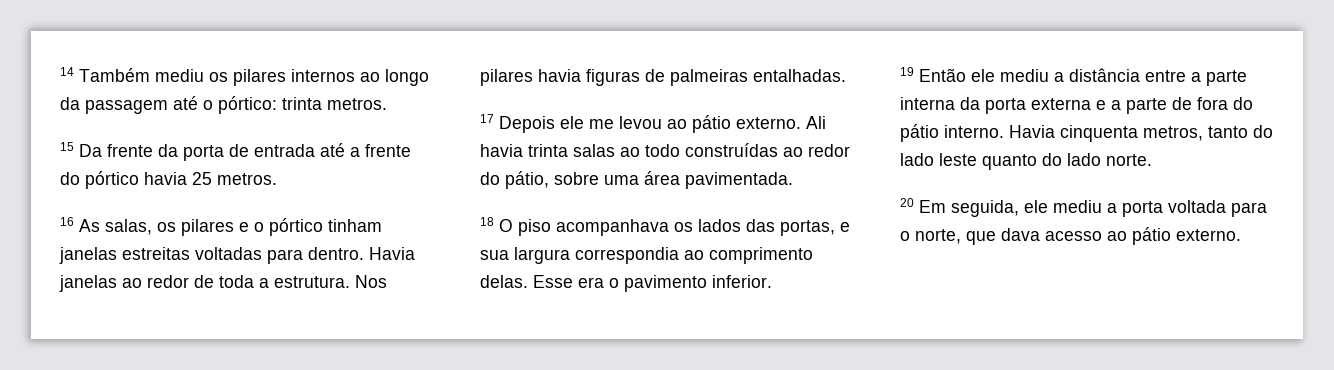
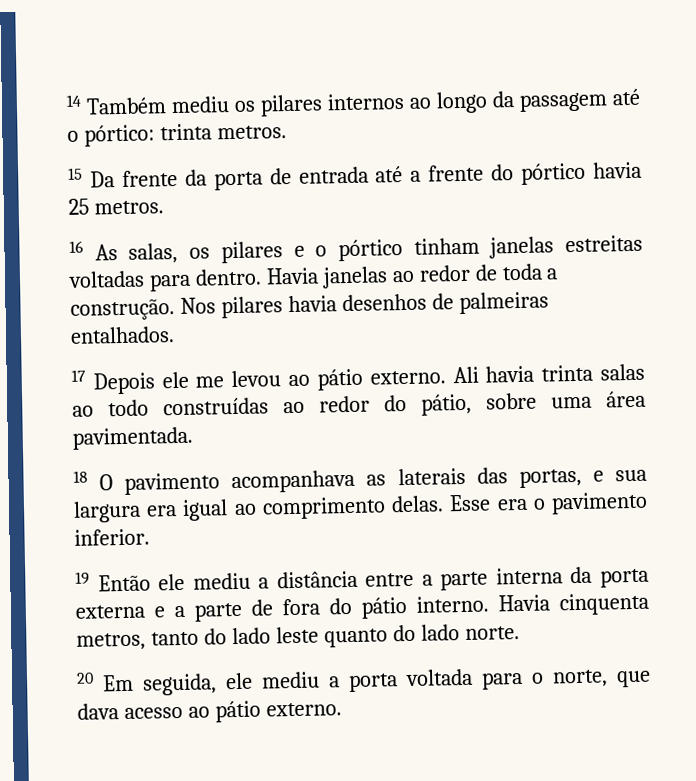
[274,276,350,288] estrutura. -> [70,299,175,321] construção.
[586,69,640,86] figuras -> [341,293,427,312] desenhos
[753,69,846,82] entalhadas. -> [70,326,175,344] entalhados.
[518,219,741,236] piso acompanhava os lados -> [124,467,466,495] pavimento acompanhava as laterais
[575,247,679,264] correspondia -> [146,499,229,521] era igual

